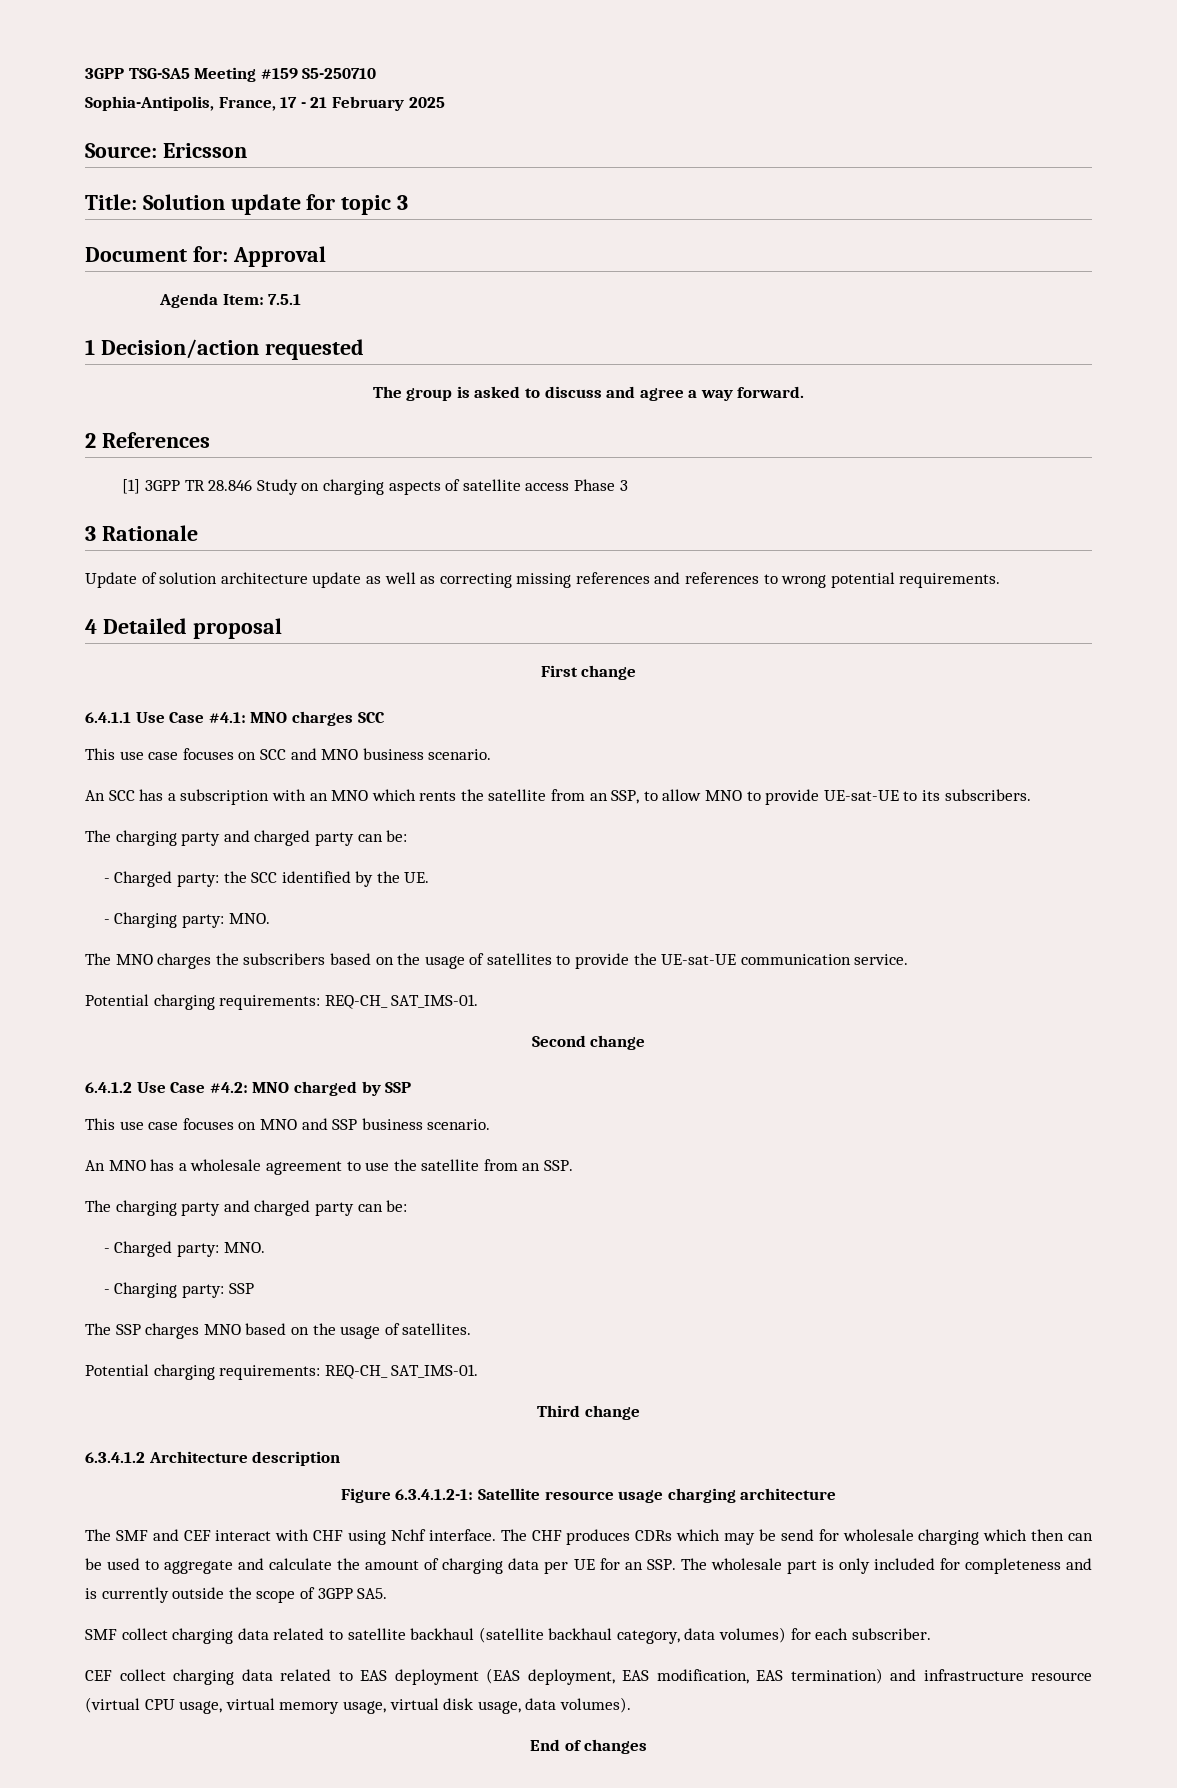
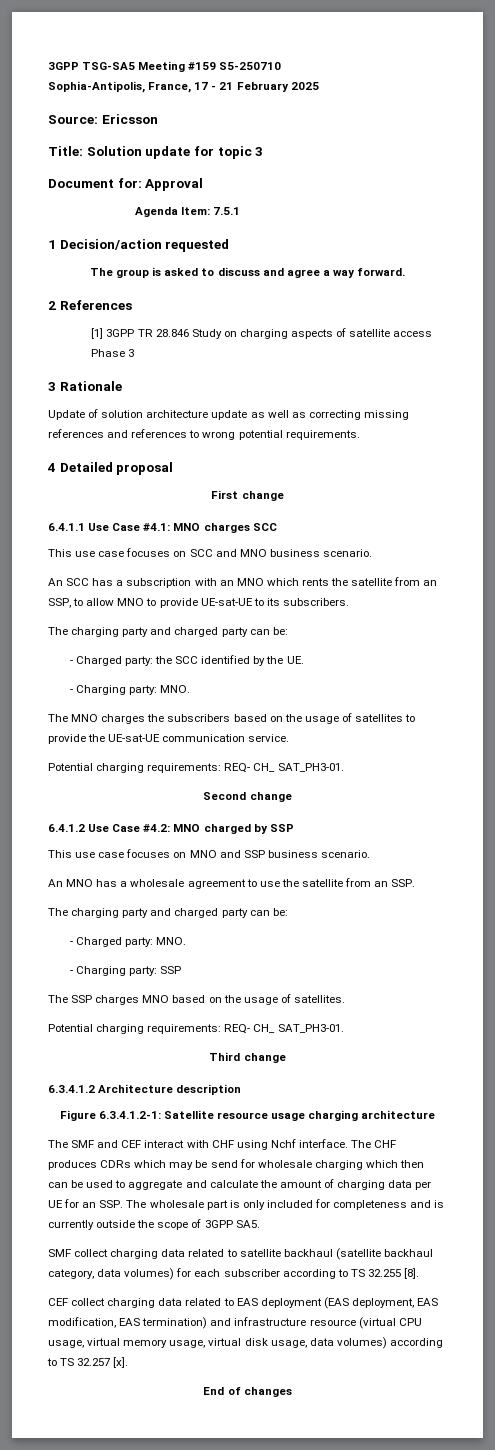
[324,994,479,1009] REQ-CH_ SAT_IMS-01. -> [224,763,344,773] REQ- CH_ SAT_PH3-01.
[324,1364,479,1379] REQ-CH_ SAT_IMS-01. -> [224,1024,344,1034] REQ- CH_ SAT_PH3-01.
[851,1628,931,1640] subscriber. -> [223,1268,420,1279] subscriber according to TS 32.255 [8].
[559,1697,631,1713] volumes). -> [336,1337,443,1349] [47,1357,129,1368] volumes) according to TS 32.257 [x].

